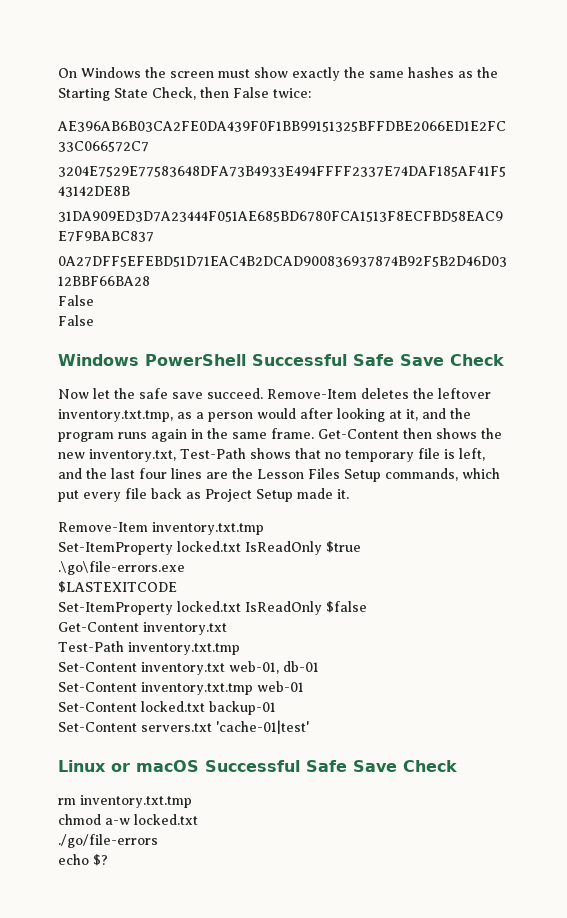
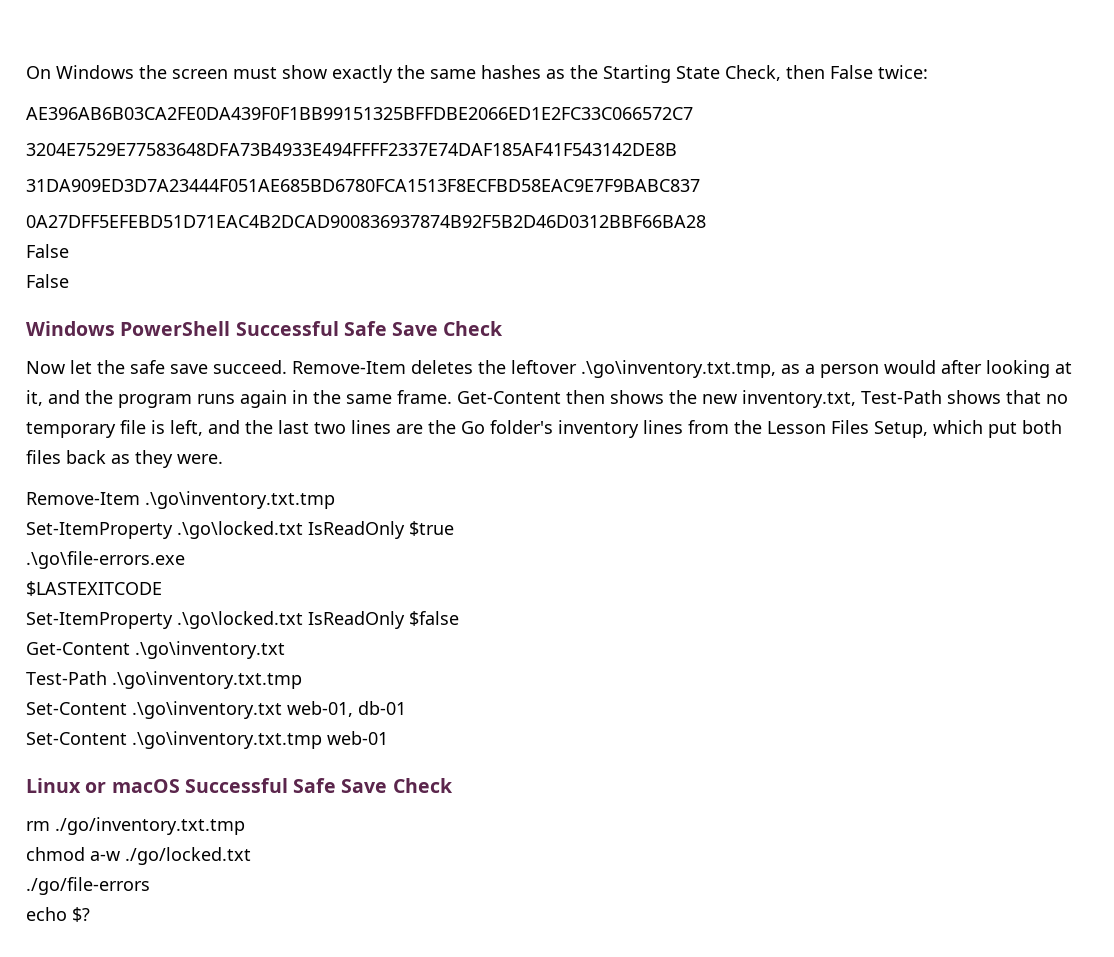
[58,409,173,422] inventory.txt.tmp, -> [581,360,776,378] .\go\inventory.txt.tmp,
[139,468,167,479] four -> [314,422,346,434] two
[257,468,500,482] [58,488,349,502] [58,522,264,535] [58,541,241,555] Lesson Files Setup commands, which put every file back as Project Setup made it. // Remove-Item inventory.txt.tmp // Set-ItemProperty locked.txt -> [461,420,1062,438] [26,450,223,468] [26,491,335,509] [26,521,303,539] Go folder's inventory lines from the Lesson Files Setup, which put both files back as they were. // Remove-Item .\go\inventory.txt.tmp // Set-ItemProperty .\go\locked.txt
[177,601,241,612] locked.txt -> [177,611,303,629] .\go\locked.txt
[143,622,227,635] [58,641,240,655] [58,662,225,675] inventory.txt // Test-Path inventory.txt.tmp // Set-Content inventory.txt -> [135,641,285,659] [26,671,302,689] [26,701,282,719] .\go\inventory.txt // Test-Path .\go\inventory.txt.tmp // Set-Content .\go\inventory.txt
[141,682,253,695] inventory.txt.tmp -> [132,731,322,749] .\go\inventory.txt.tmp
[58,701,276,715] [58,720,309,734] // Set-Content locked.txt backup-01 // Set-Content servers.txt 'cache-01|test' -> (388, 738) none
[80,795,192,808] inventory.txt.tmp -> [55,817,245,835] ./go/inventory.txt.tmp
[134,814,198,825] locked.txt -> [125,847,251,865] ./go/locked.txt

